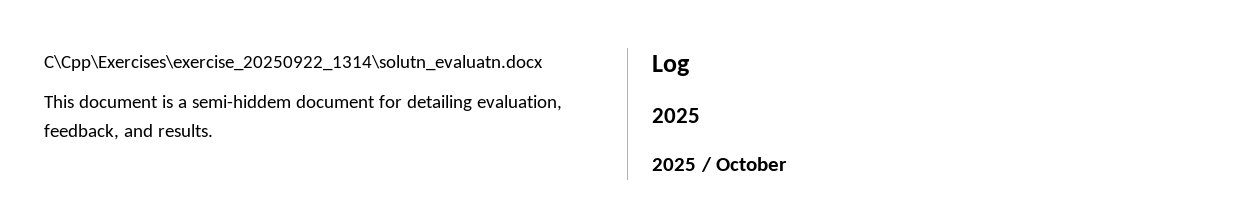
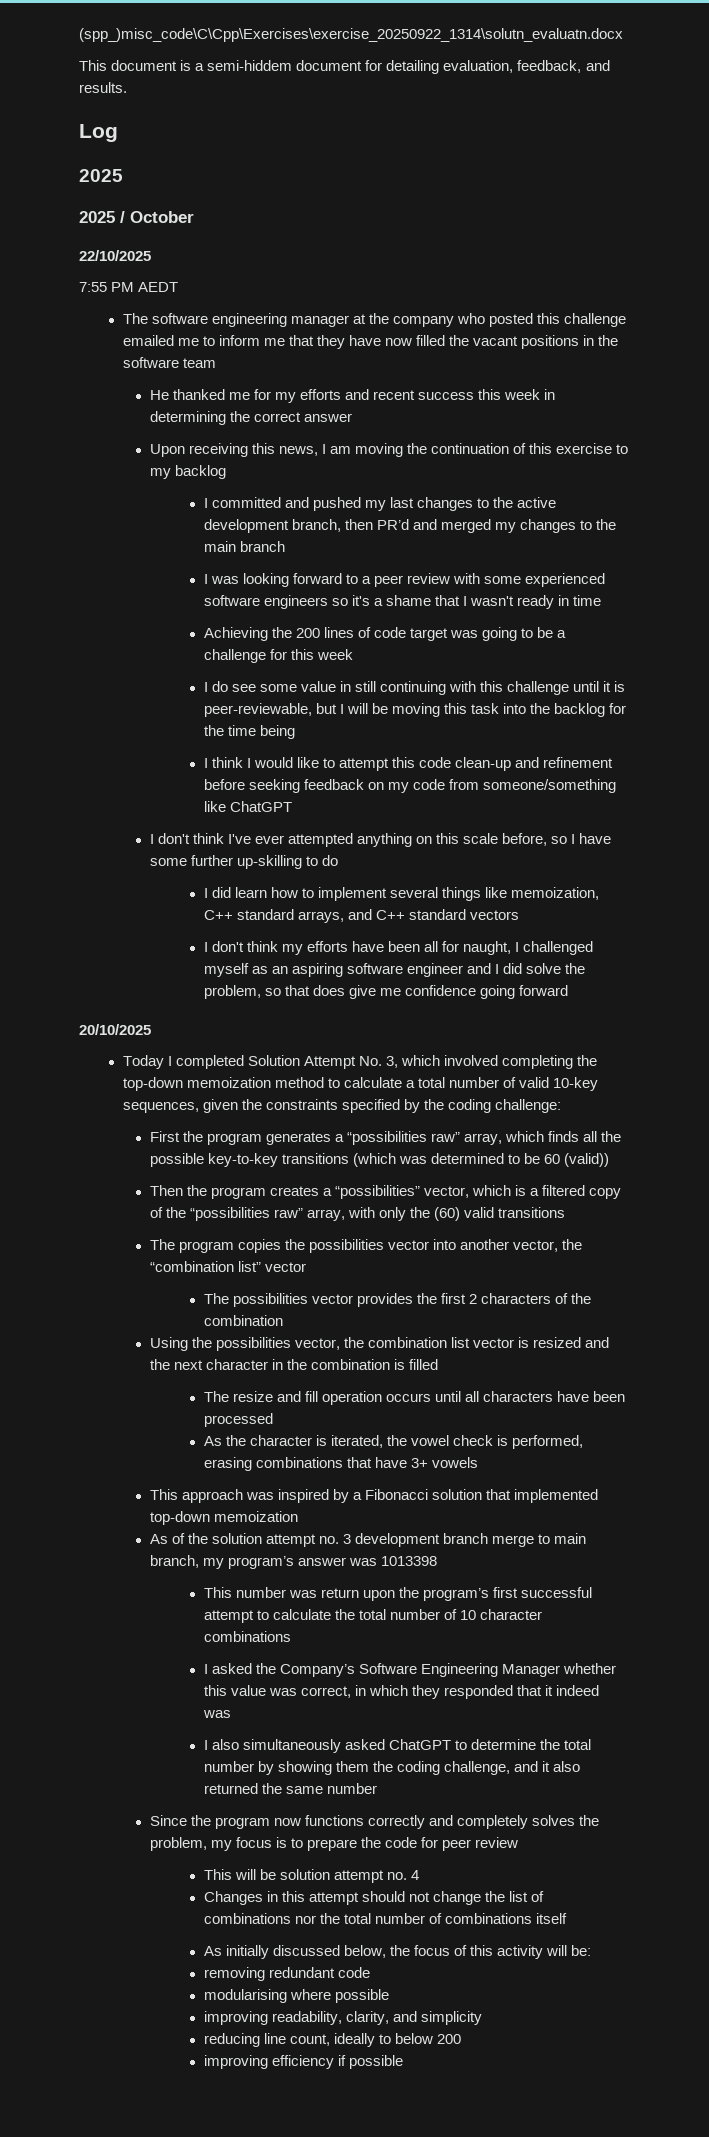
[44,55,543,71] C\Cpp\Exercises\exercise_20250922_1314\solutn_evaluatn.docx -> [79,28,623,42] (spp_)misc_code\C\Cpp\Exercises\exercise_20250922_1314\solutn_evaluatn.docx
(788, 164) none -> [79,250,151,261] [79,282,179,292] [122,313,627,327] [122,335,619,349] [122,357,216,368] [149,389,556,403] [149,411,352,425] [149,443,629,457] [149,465,226,479] [203,497,557,511] [203,519,617,533] [203,541,285,552] [203,573,606,587] [203,595,602,609] [203,627,567,641] [203,649,353,663] [203,681,626,695] [203,703,627,717] [203,725,295,739] [203,757,614,771] [203,779,617,793] [203,801,292,812] [149,833,612,847] [149,855,338,869] [203,887,600,901] [203,909,519,923] [203,941,594,955] [203,963,586,977] [203,985,569,999] [79,1024,151,1035] [122,1055,598,1069] [122,1077,599,1091] [122,1099,561,1113] [149,1131,622,1145] [149,1153,610,1167] [149,1185,622,1199] [149,1207,566,1221] [149,1239,583,1253] [149,1261,306,1272] [203,1293,592,1307] [203,1315,283,1326] [149,1337,610,1351] [149,1359,438,1370] [203,1391,626,1405] [203,1413,273,1427] [203,1435,584,1449] [203,1457,478,1471] [149,1489,599,1503] [149,1511,298,1525] [149,1533,587,1547] [149,1555,437,1569] [203,1587,593,1601] [203,1609,543,1623] [203,1631,291,1642] [203,1663,617,1677] [203,1685,600,1699] [202,1710,231,1718] [203,1739,592,1753] [203,1761,581,1775] [203,1783,377,1794] [149,1815,600,1829] [149,1837,519,1851] [203,1869,419,1883] [203,1891,545,1905] [203,1913,568,1924] [203,1945,592,1959] [203,1967,370,1981] [203,1989,389,2003] [203,2011,482,2025] [203,2033,461,2047] [203,2055,403,2069] // 22/10/2025 // 7:55 PM AEDT // The software engineering manager at the company who posted this challenge emailed me to inform me that they have now filled the vacant positions in the software team // He thanked me for my efforts and recent success this week in determining the correct answer // Upon receiving this news, I am moving the continuation of this exercise to my backlog // I committed and pushed my last changes to the active development branch, then PR’d and merged my changes to the main branch // I was looking forward to a peer review with some experienced software engineers so it's a shame that I wasn't ready in time // Achieving the 200 lines of code target was going to be a challenge for this week // I do see some value in still continuing with this challenge until it is peer-reviewable, but I will be moving this task into the backlog for the time being // I think I would like to attempt this code clean-up and refinement before seeking feedback on my code from someone/something like ChatGPT // I don't think I've ever attempted anything on this scale before, so I have some further up-skilling to do // I did learn how to implement several things like memoization, C++ standard arrays, and C++ standard vectors // I don't think my efforts have been all for naught, I challenged myself as an aspiring software engineer and I did solve the problem, so that does give me confidence going forward // 20/10/2025 // Today I completed Solution Attempt No. 3, which involved completing the top-down memoization method to calculate a total number of valid 10-key sequences, given the constraints specified by the coding challenge: // First the program generates a “possibilities raw” array, which finds all the possible key-to-key transitions (which was determined to be 60 (valid)) // Then the program creates a “possibilities” vector, which is a filtered copy of the “possibilities raw” array, with only the (60) valid transitions // The program copies the possibilities vector into another vector, the “combination list” vector // The possibilities vector provides the first 2 characters of the combination // Using the possibilities vector, the combination list vector is resized and the next character in the combination is filled // The resize and fill operation occurs until all characters have been processed // As the character is iterated, the vowel check is performed, erasing combinations that have 3+ vowels // This approach was inspired by a Fibonacci solution that implemented top-down memoization // As of the solution attempt no. 3 development branch merge to main branch, my program’s answer was 1013398 // This number was return upon the program’s first successful attempt to calculate the total number of 10 character combinations // I asked the Company’s Software Engineering Manager whether this value was correct, in which they responded that it indeed was // I also simultaneously asked ChatGPT to determine the total number by showing them the coding challenge, and it also returned the same number // Since the program now functions correctly and completely solves the problem, my focus is to prepare the code for peer review // This will be solution attempt no. 4 // Changes in this attempt should not change the list of combinations nor the total number of combinations itself // As initially discussed below, the focus of this activity will be: // removing redundant code // modularising where possible // improving readability, clarity, and simplicity // reducing line count, ideally to below 200 // improving efficiency if possible

